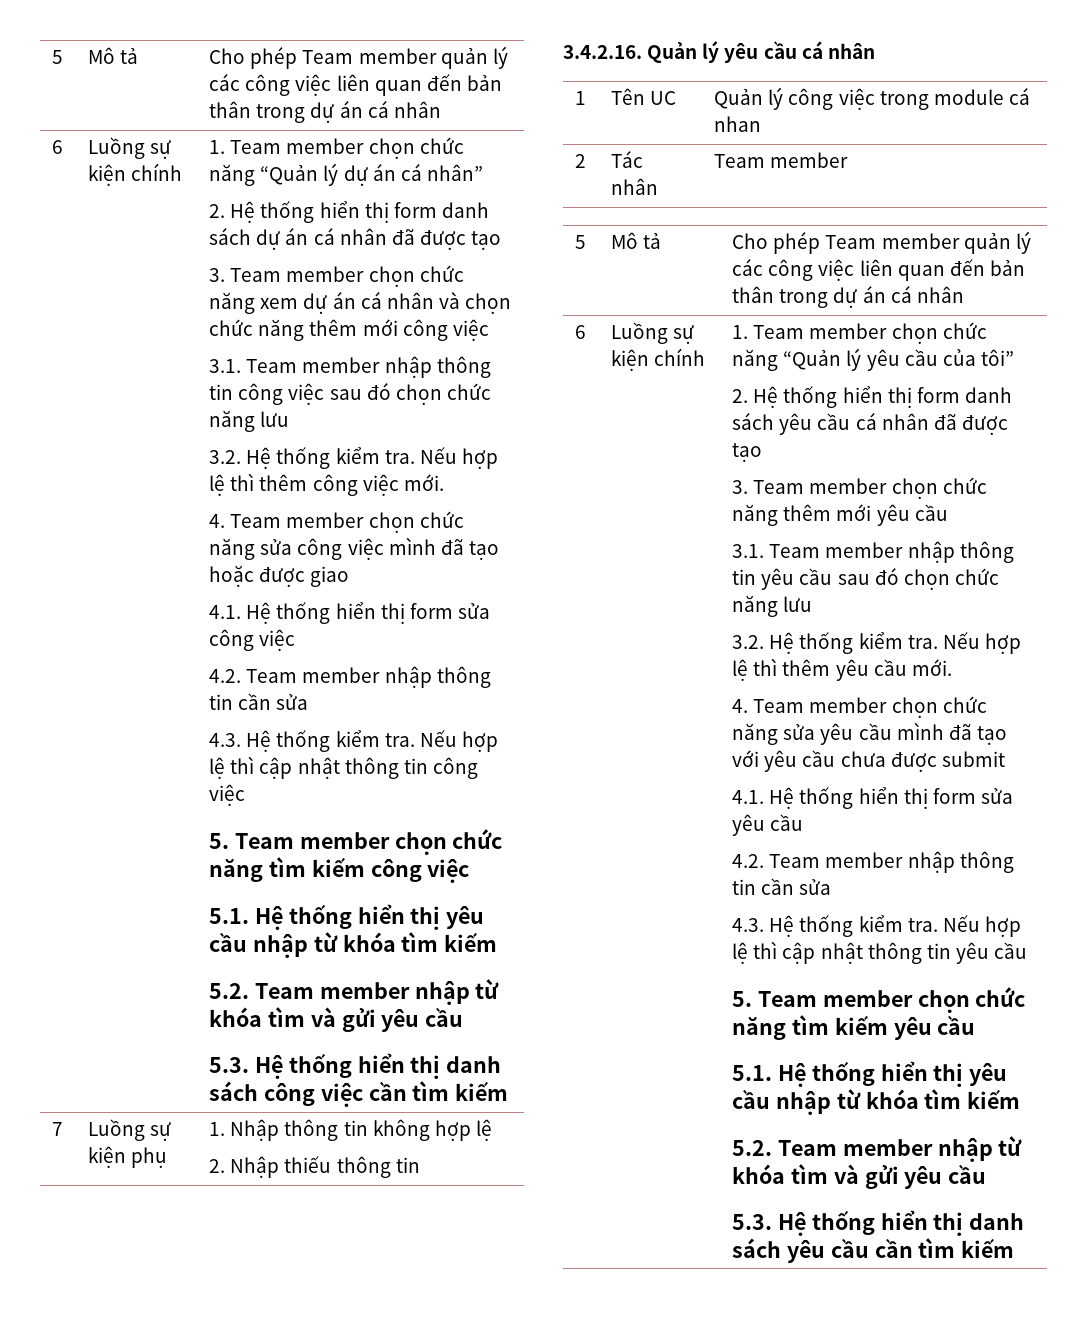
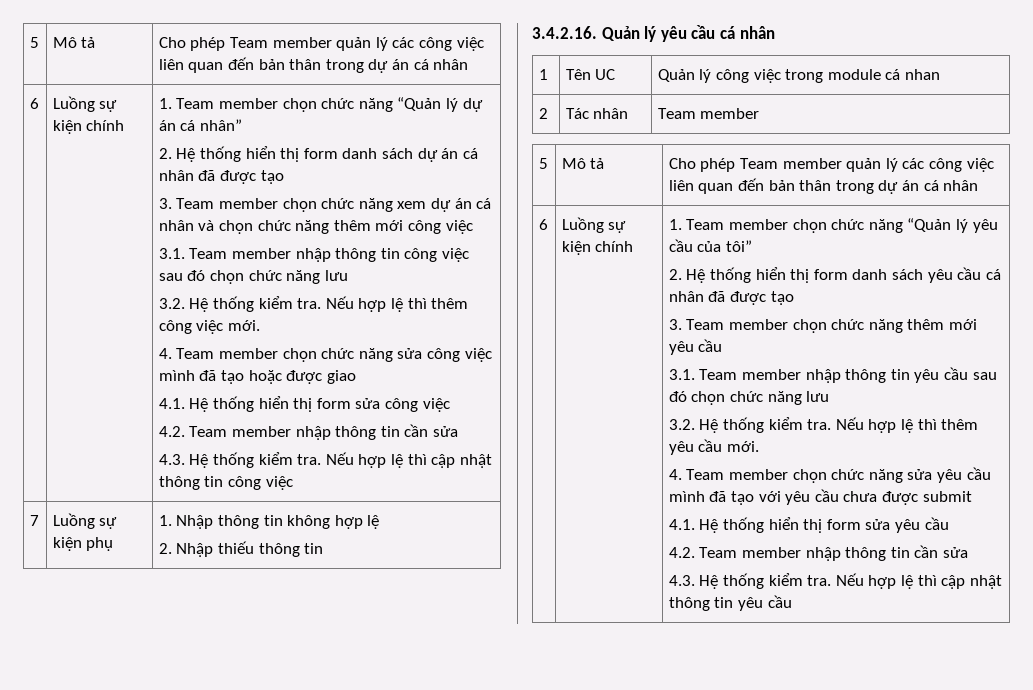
[209,829,503,855] [209,857,470,883] [209,904,485,930] [209,932,498,958] [209,979,500,1005] [209,1007,464,1032] [209,1053,502,1079] [209,1081,509,1107] // 5. Team member chọn chức năng tìm kiếm công việc // 5.1. Hệ thống hiển thị yêu cầu nhập từ khóa tìm kiếm // 5.2. Team member nhập từ khóa tìm và gửi yêu cầu // 5.3. Hệ thống hiển thị danh sách công việc cần tìm kiếm -> (293, 483) none
[732,987,1026,1013] [732,1015,976,1040] [732,1061,1008,1087] [732,1089,1021,1115] [732,1136,1023,1162] [732,1164,987,1189] [732,1210,1025,1236] [732,1238,1015,1263] // 5. Team member chọn chức năng tìm kiếm yêu cầu // 5.1. Hệ thống hiển thị yêu cầu nhập từ khóa tìm kiếm // 5.2. Team member nhập từ khóa tìm và gửi yêu cầu // 5.3. Hệ thống hiển thị danh sách yêu cầu cần tìm kiếm -> (792, 601) none

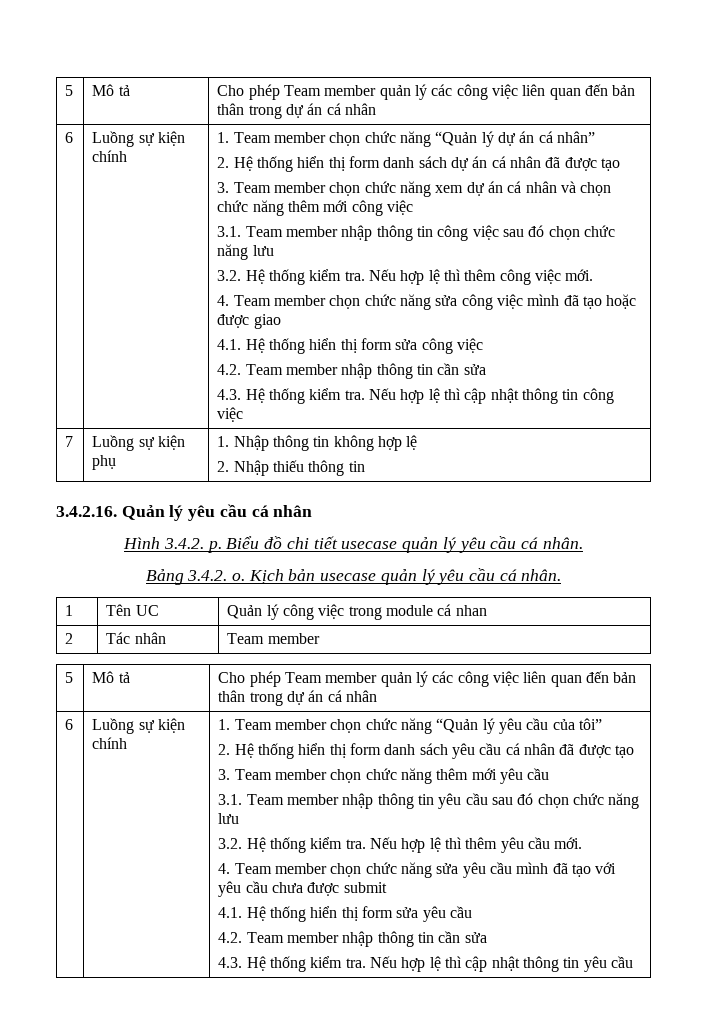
(775, 32) none -> [123,536,583,553] [145,568,562,585] // Hình 3.4.2. p. Biểu đồ chi tiết usecase quản lý yêu cầu cá nhân. // Bảng 3.4.2. o. Kịch bản usecase quản lý yêu cầu cá nhân.

